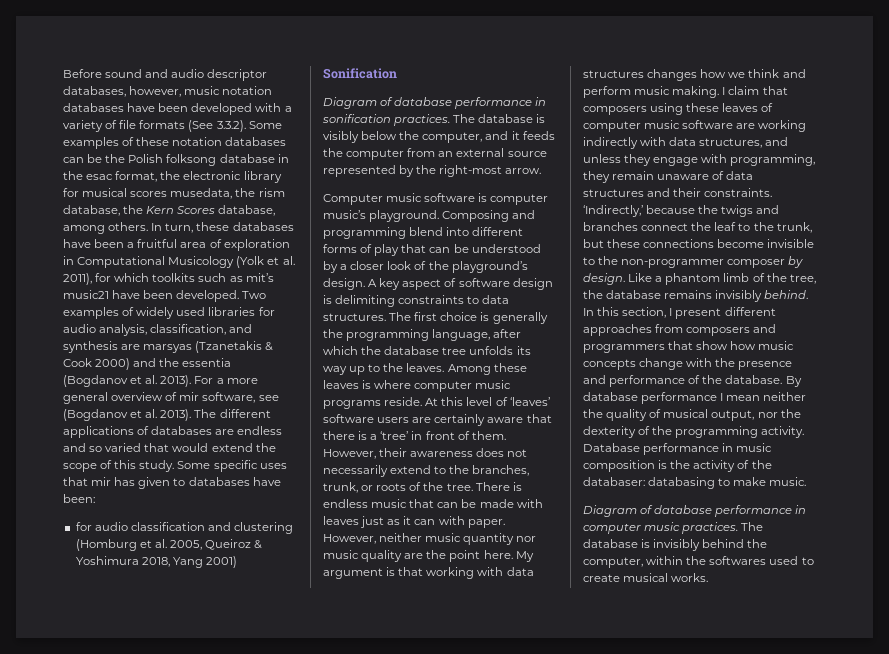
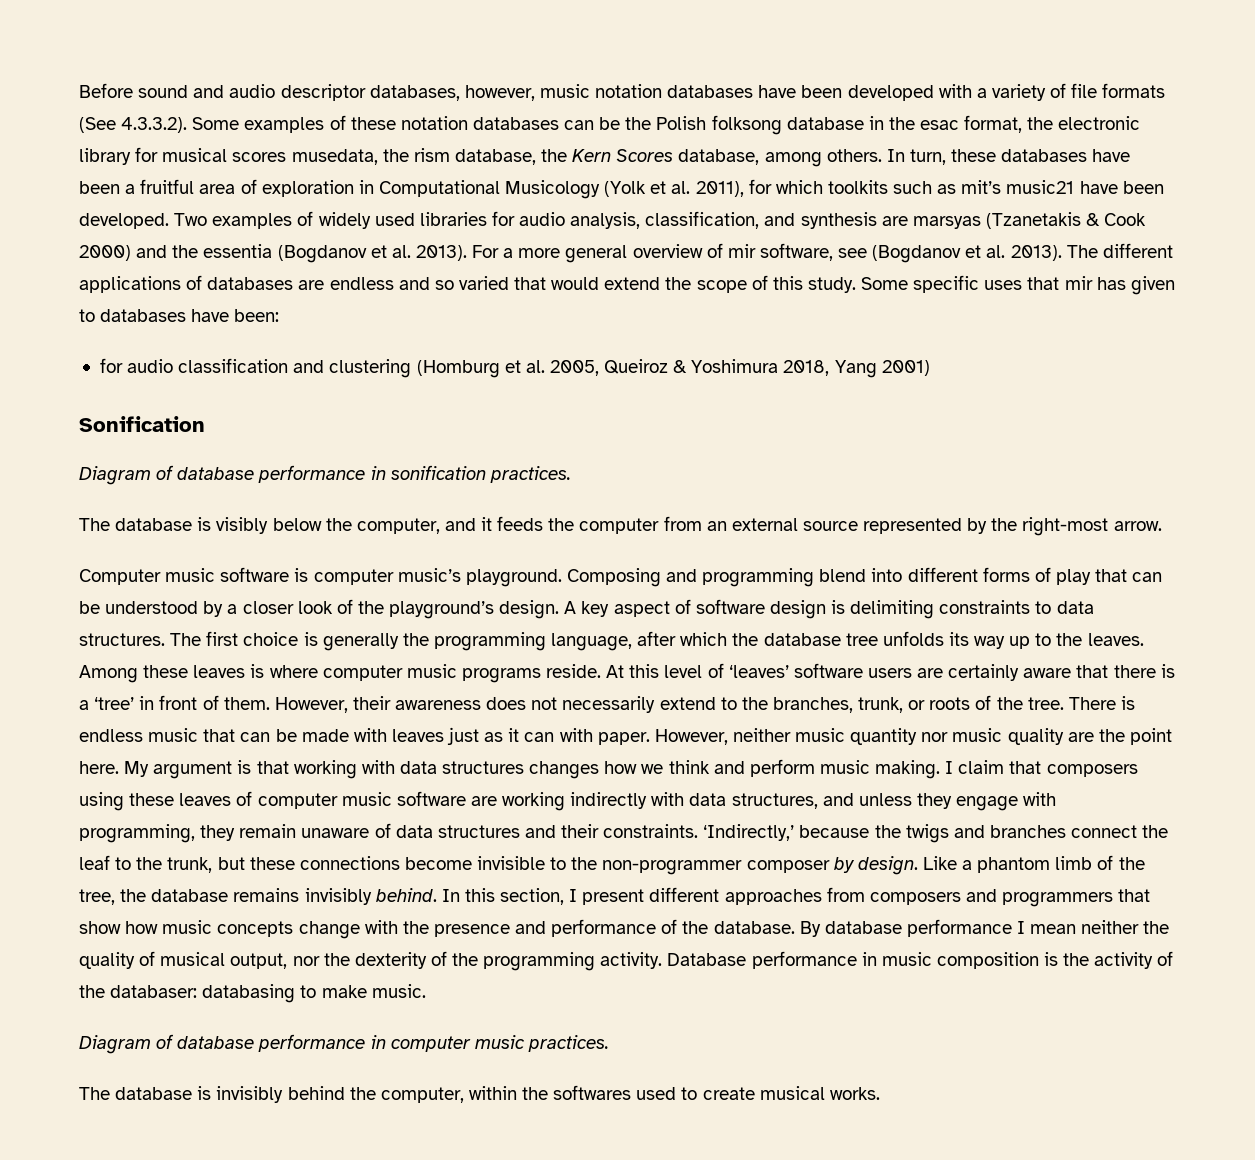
[216,120,246,132] 3.3.2). -> [121,117,188,133] 4.3.3.2).
(451, 120) none -> (571, 474) //
(739, 528) none -> (609, 1043) //

